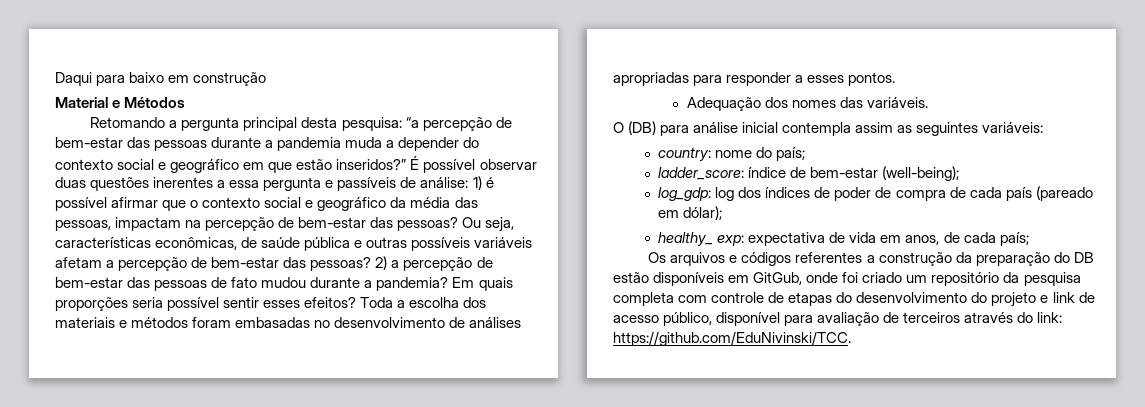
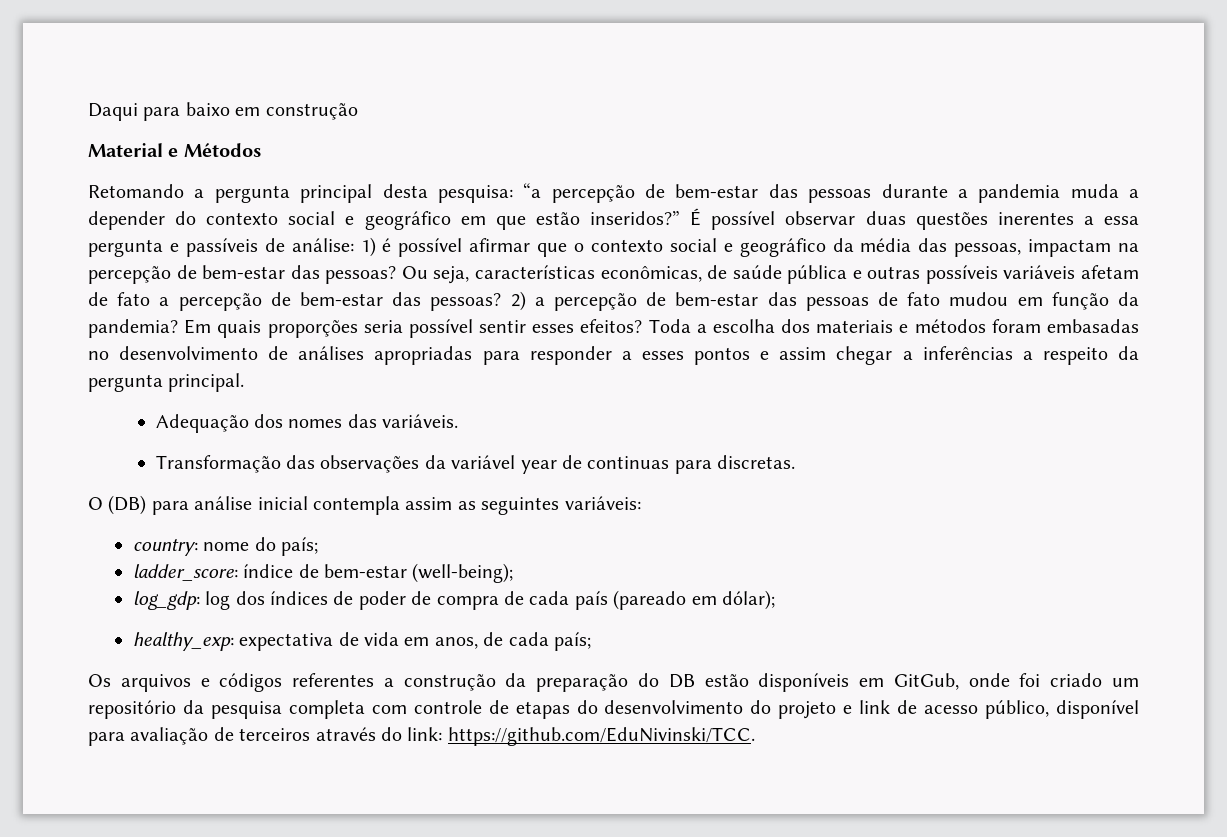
(102, 262) none -> [88,292,151,306] de fato
[310,277,373,288] durante a -> [1017,292,1140,310] em função da
[848,72,896,86] pontos. -> [694,346,1139,365] [88,373,245,392] pontos e assim chegar a inferências a respeito da pergunta principal.
(929, 102) none -> [155,455,796,474] // Transformação das observações da variável year de continuas para discretas.
[658,232,745,247] healthy_ exp: -> [132,632,234,651] healthy_exp:

